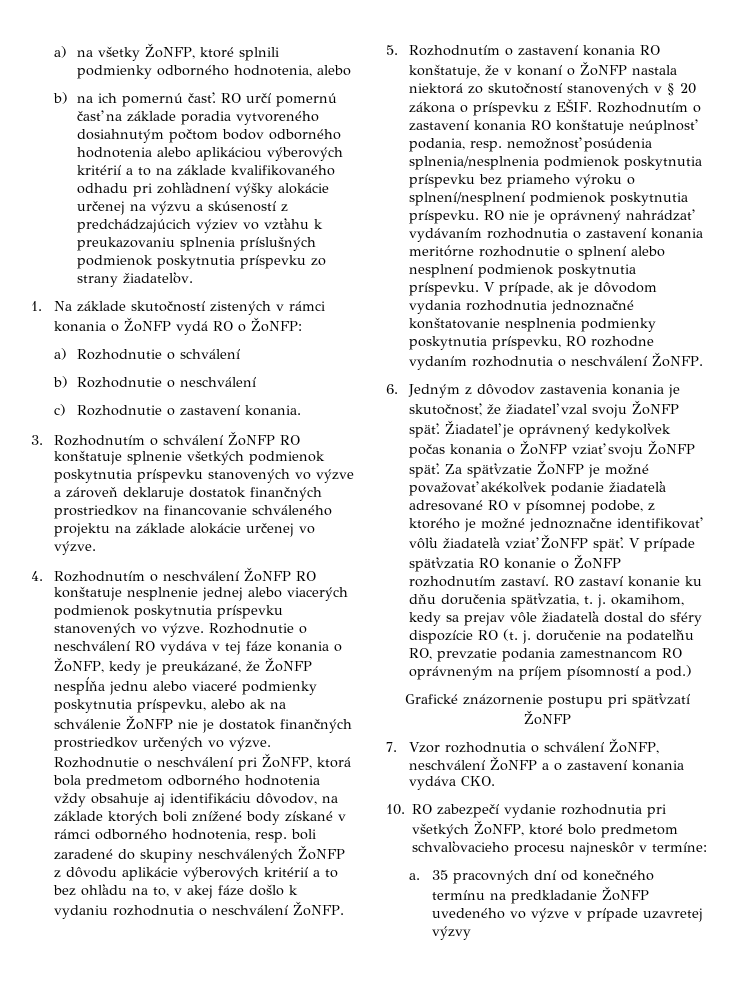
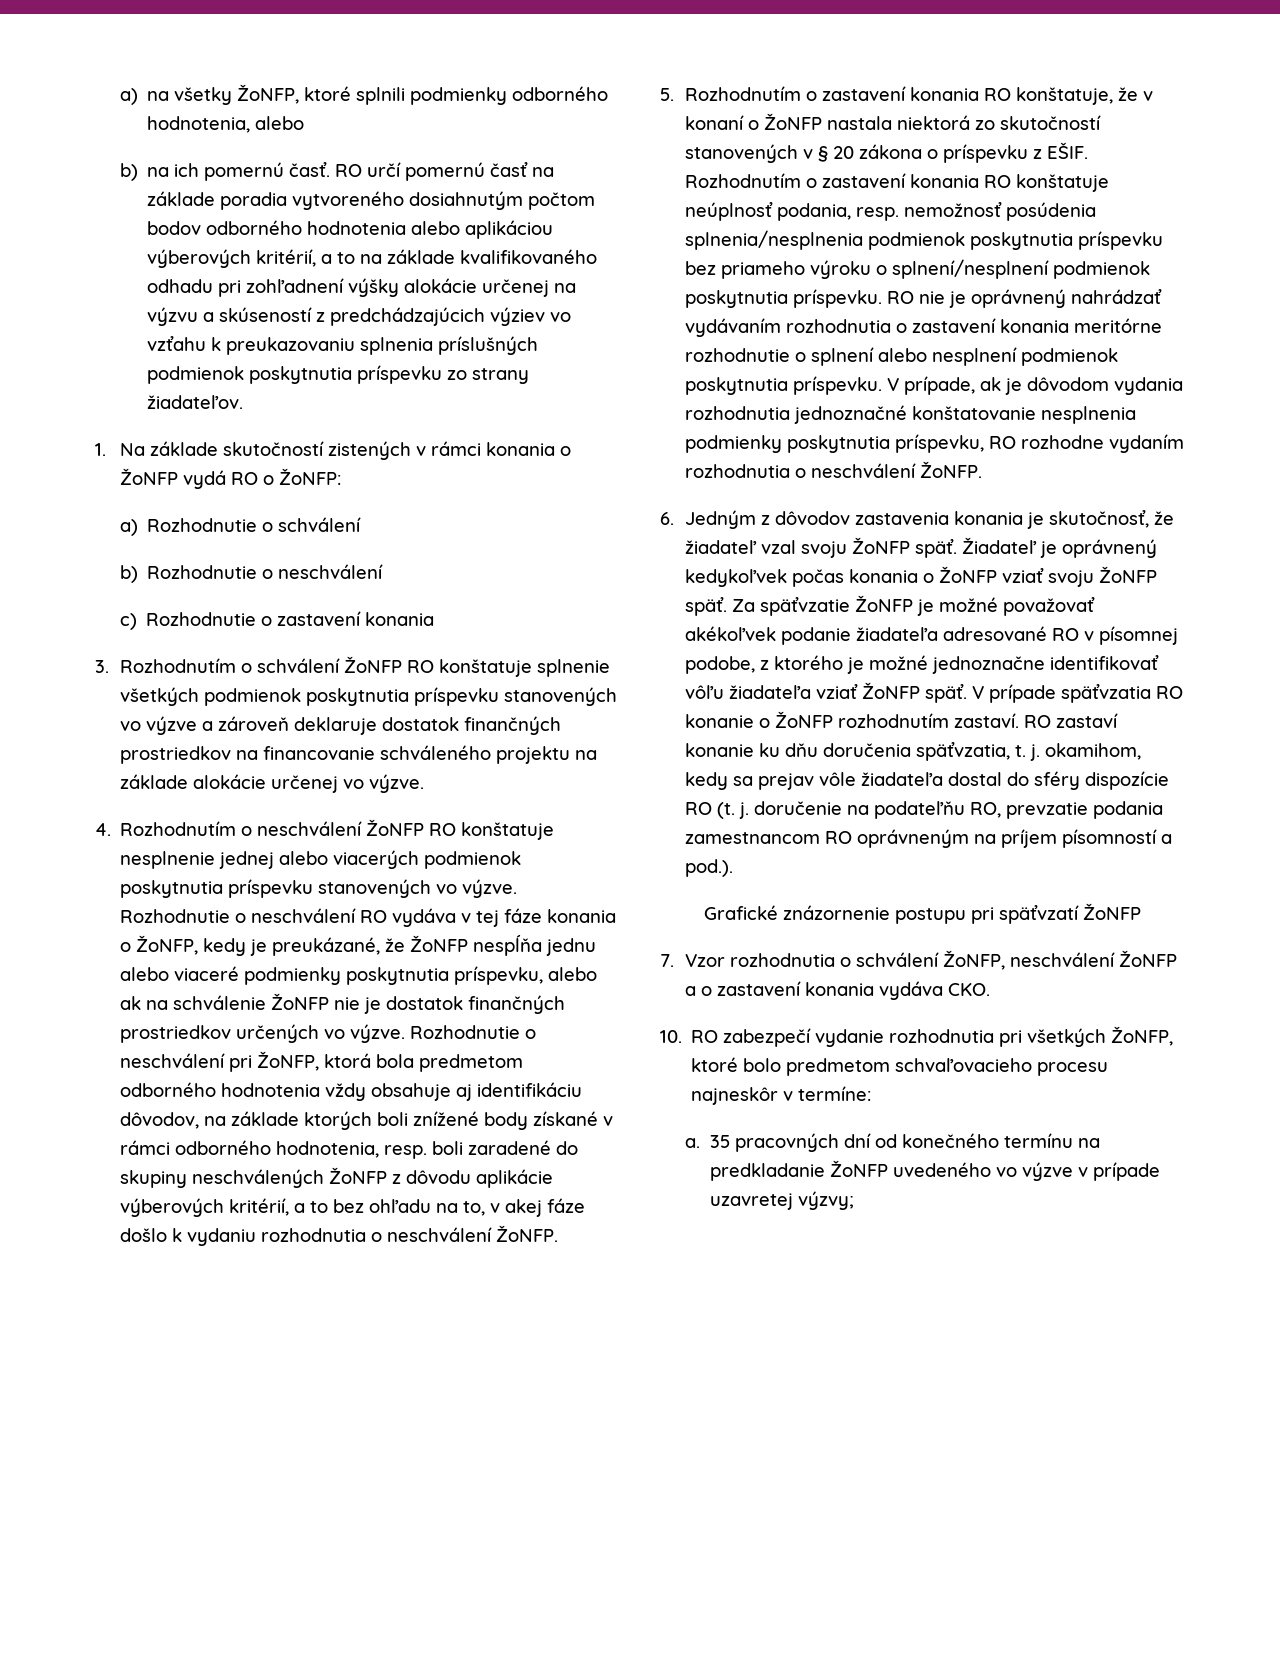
[76,165,122,175] kritérií -> [256,249,317,267] kritérií,
[244,405,301,416] konania. -> [365,612,435,626] konania
[263,867,309,877] kritérií -> [229,1198,290,1216] kritérií,
[655,665,692,680] pod.) -> [685,859,734,877] pod.).
[431,926,471,940] výzvy -> [798,1191,855,1210] výzvy;

